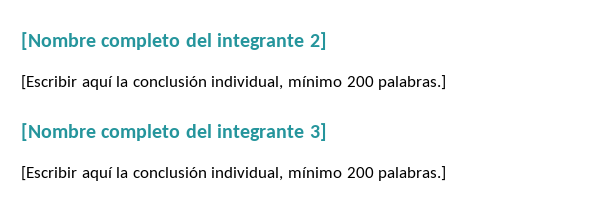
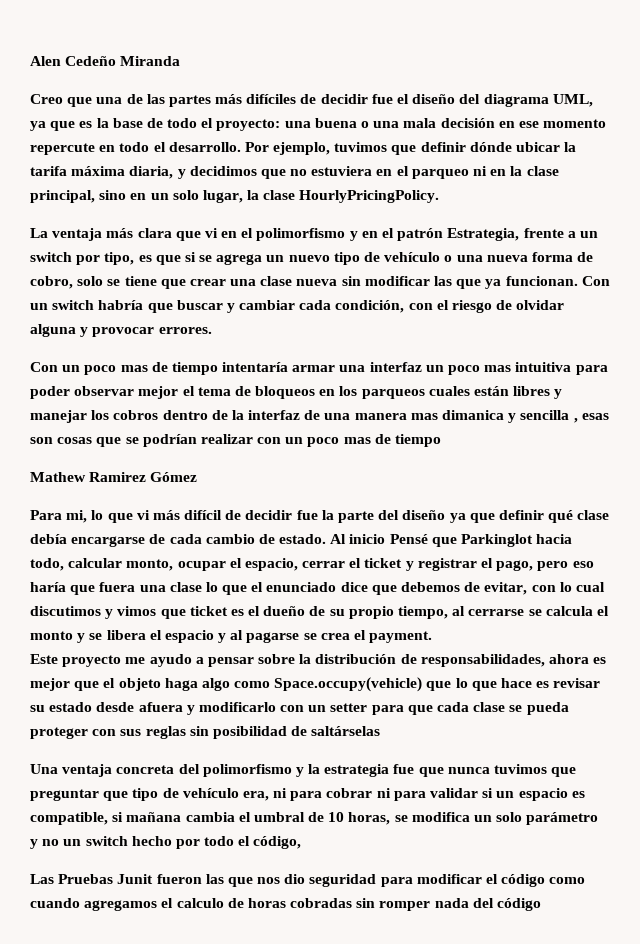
[21,32,327,50] [21,75,447,90] [21,123,327,141] [21,166,447,181] [Nombre completo del integrante 2] // [Escribir aquí la conclusión individual, mínimo 200 palabras.] // [Nombre completo del integrante 3] // [Escribir aquí la conclusión individual, mínimo 200 palabras.] -> [30,56,181,66] [30,94,593,107] [30,118,607,131] [30,142,577,155] [30,166,559,179] [30,190,440,203] [30,228,598,241] [30,252,594,265] [30,276,610,289] [30,300,565,313] [30,324,212,337] [30,362,608,375] [30,386,563,399] [30,410,609,423] [30,434,442,447] [30,472,198,482] [30,510,610,523] [30,534,573,547] [30,558,594,571] [30,582,605,595] [30,606,609,619] [30,630,433,643] [30,654,607,667] [30,677,601,692] [30,702,569,715] [30,726,381,739] [30,764,577,777] [30,788,585,801] [30,812,599,825] [30,836,302,849] [30,874,586,887] [30,898,542,911] Alen Cedeño Miranda // Creo que una de las partes más difíciles de decidir fue el diseño del diagrama UML, ya que es la base de todo el proyecto: una buena o una mala decisión en ese momento repercute en todo el desarrollo. Por ejemplo, tuvimos que definir dónde ubicar la tarifa máxima diaria, y decidimos que no estuviera en el parqueo ni en la clase principal, sino en un solo lugar, la clase HourlyPricingPolicy. // La ventaja más clara que vi en el polimorfismo y en el patrón Estrategia, frente a un switch por tipo, es que si se agrega un nuevo tipo de vehículo o una nueva forma de cobro, solo se tiene que crear una clase nueva sin modificar las que ya funcionan. Con un switch habría que buscar y cambiar cada condición, con el riesgo de olvidar alguna y provocar errores. // Con un poco mas de tiempo intentaría armar una interfaz un poco mas intuitiva para poder observar mejor el tema de bloqueos en los parqueos cuales están libres y manejar los cobros dentro de la interfaz de una manera mas dimanica y sencilla , esas son cosas que se podrían realizar con un poco mas de tiempo // Mathew Ramirez Gómez // Para mi, lo que vi más difícil de decidir fue la parte del diseño ya que definir qué clase debía encargarse de cada cambio de estado. Al inicio Pensé que Parkinglot hacia todo, calcular monto, ocupar el espacio, cerrar el ticket y registrar el pago, pero eso haría que fuera una clase lo que el enunciado dice que debemos de evitar, con lo cual discutimos y vimos que ticket es el dueño de su propio tiempo, al cerrarse se calcula el monto y se libera el espacio y al pagarse se crea el payment. // Este proyecto me ayudo a pensar sobre la distribución de responsabilidades, ahora es mejor que el objeto haga algo como Space.occupy(vehicle) que lo que hace es revisar su estado desde afuera y modificarlo con un setter para que cada clase se pueda proteger con sus reglas sin posibilidad de saltárselas // Una ventaja concreta del polimorfismo y la estrategia fue que nunca tuvimos que preguntar que tipo de vehículo era, ni para cobrar ni para validar si un espacio es compatible, si mañana cambia el umbral de 10 horas, se modifica un solo parámetro y no un switch hecho por todo el código, // Las Pruebas Junit fueron las que nos dio seguridad para modificar el código como cuando agregamos el calculo de horas cobradas sin romper nada del código

